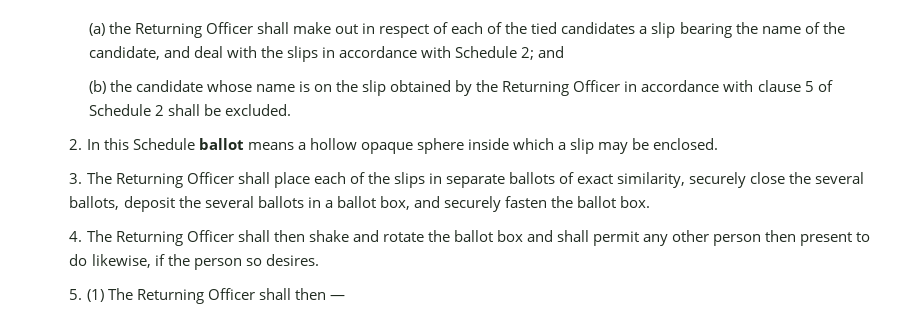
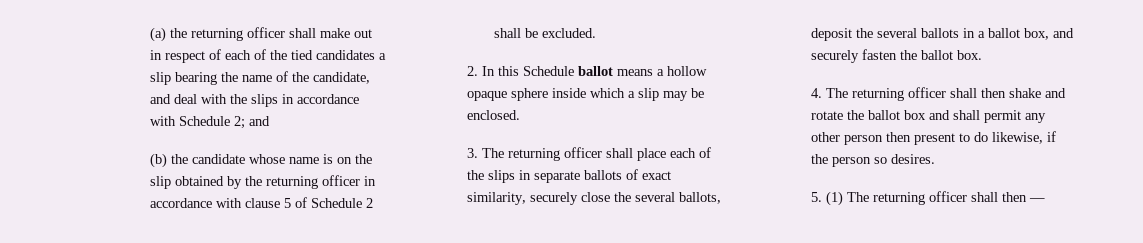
[134,22,253,38] Returning Officer -> [191,27,286,41] returning officer
[502,80,621,96] Returning Officer -> [266,175,361,189] returning officer
[115,172,234,188] Returning Officer -> [508,147,603,161] returning officer
[115,230,234,246] Returning Officer -> [852,87,947,101] returning officer
[136,288,255,304] Returning Officer -> [873,191,968,205] returning officer

